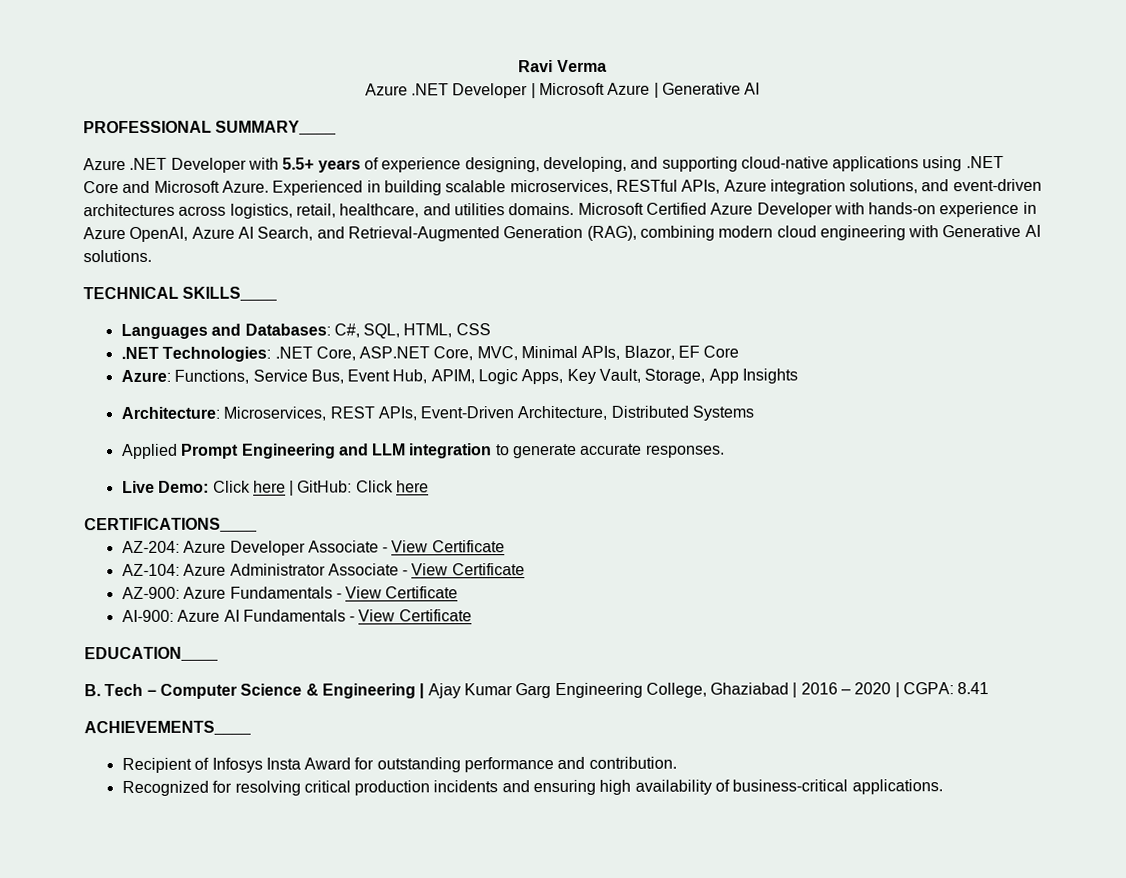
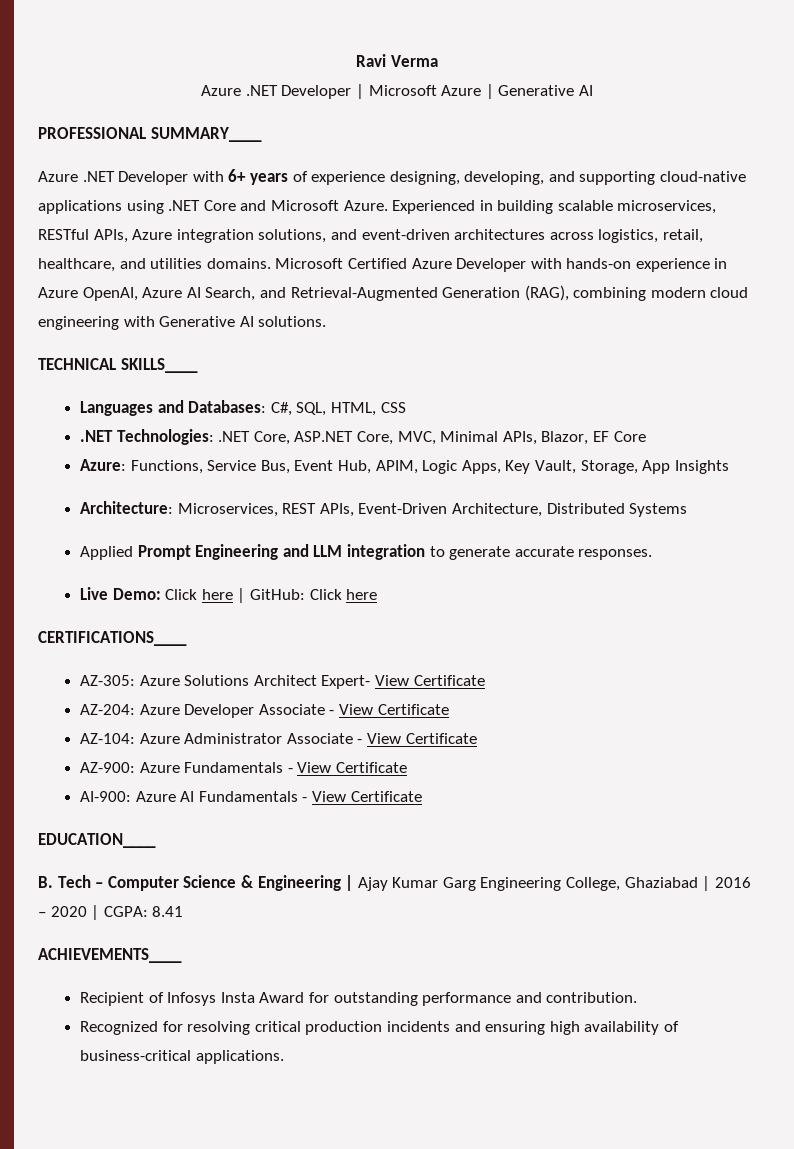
[282,157,315,170] 5.5+ -> [228,169,247,182] 6+
(258, 525) none -> [80,675,485,689] // AZ-305: Azure Solutions Architect Expert- View Certificate

